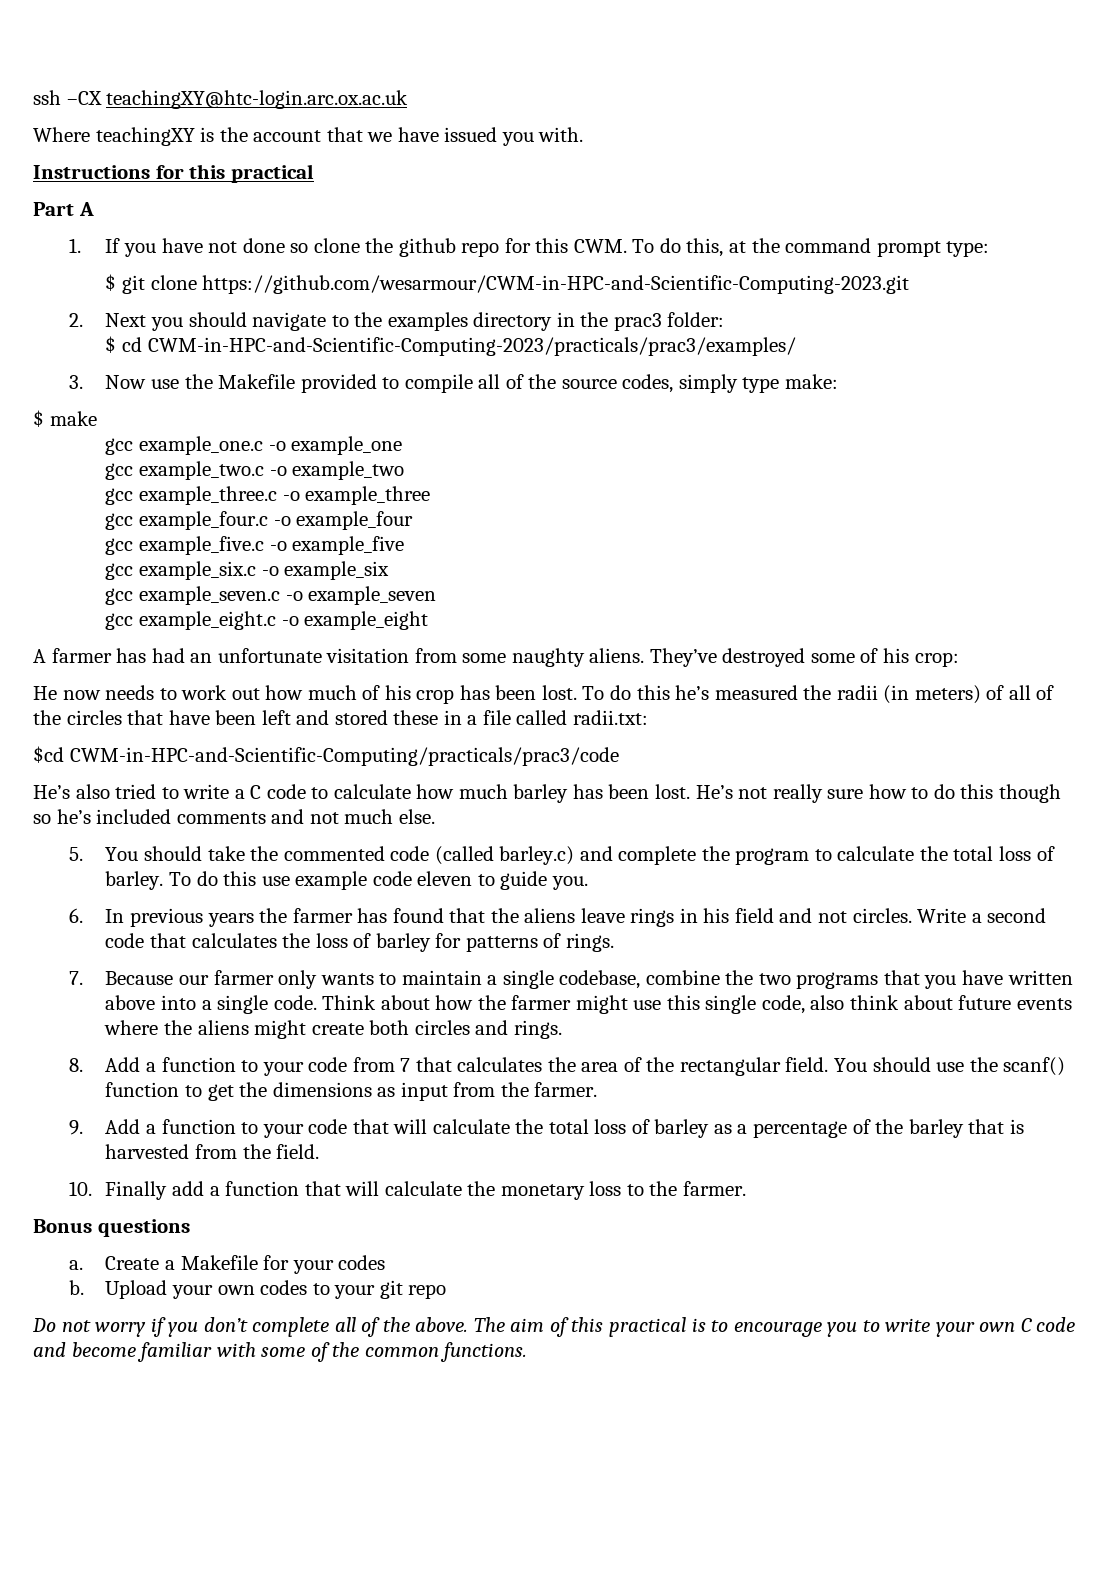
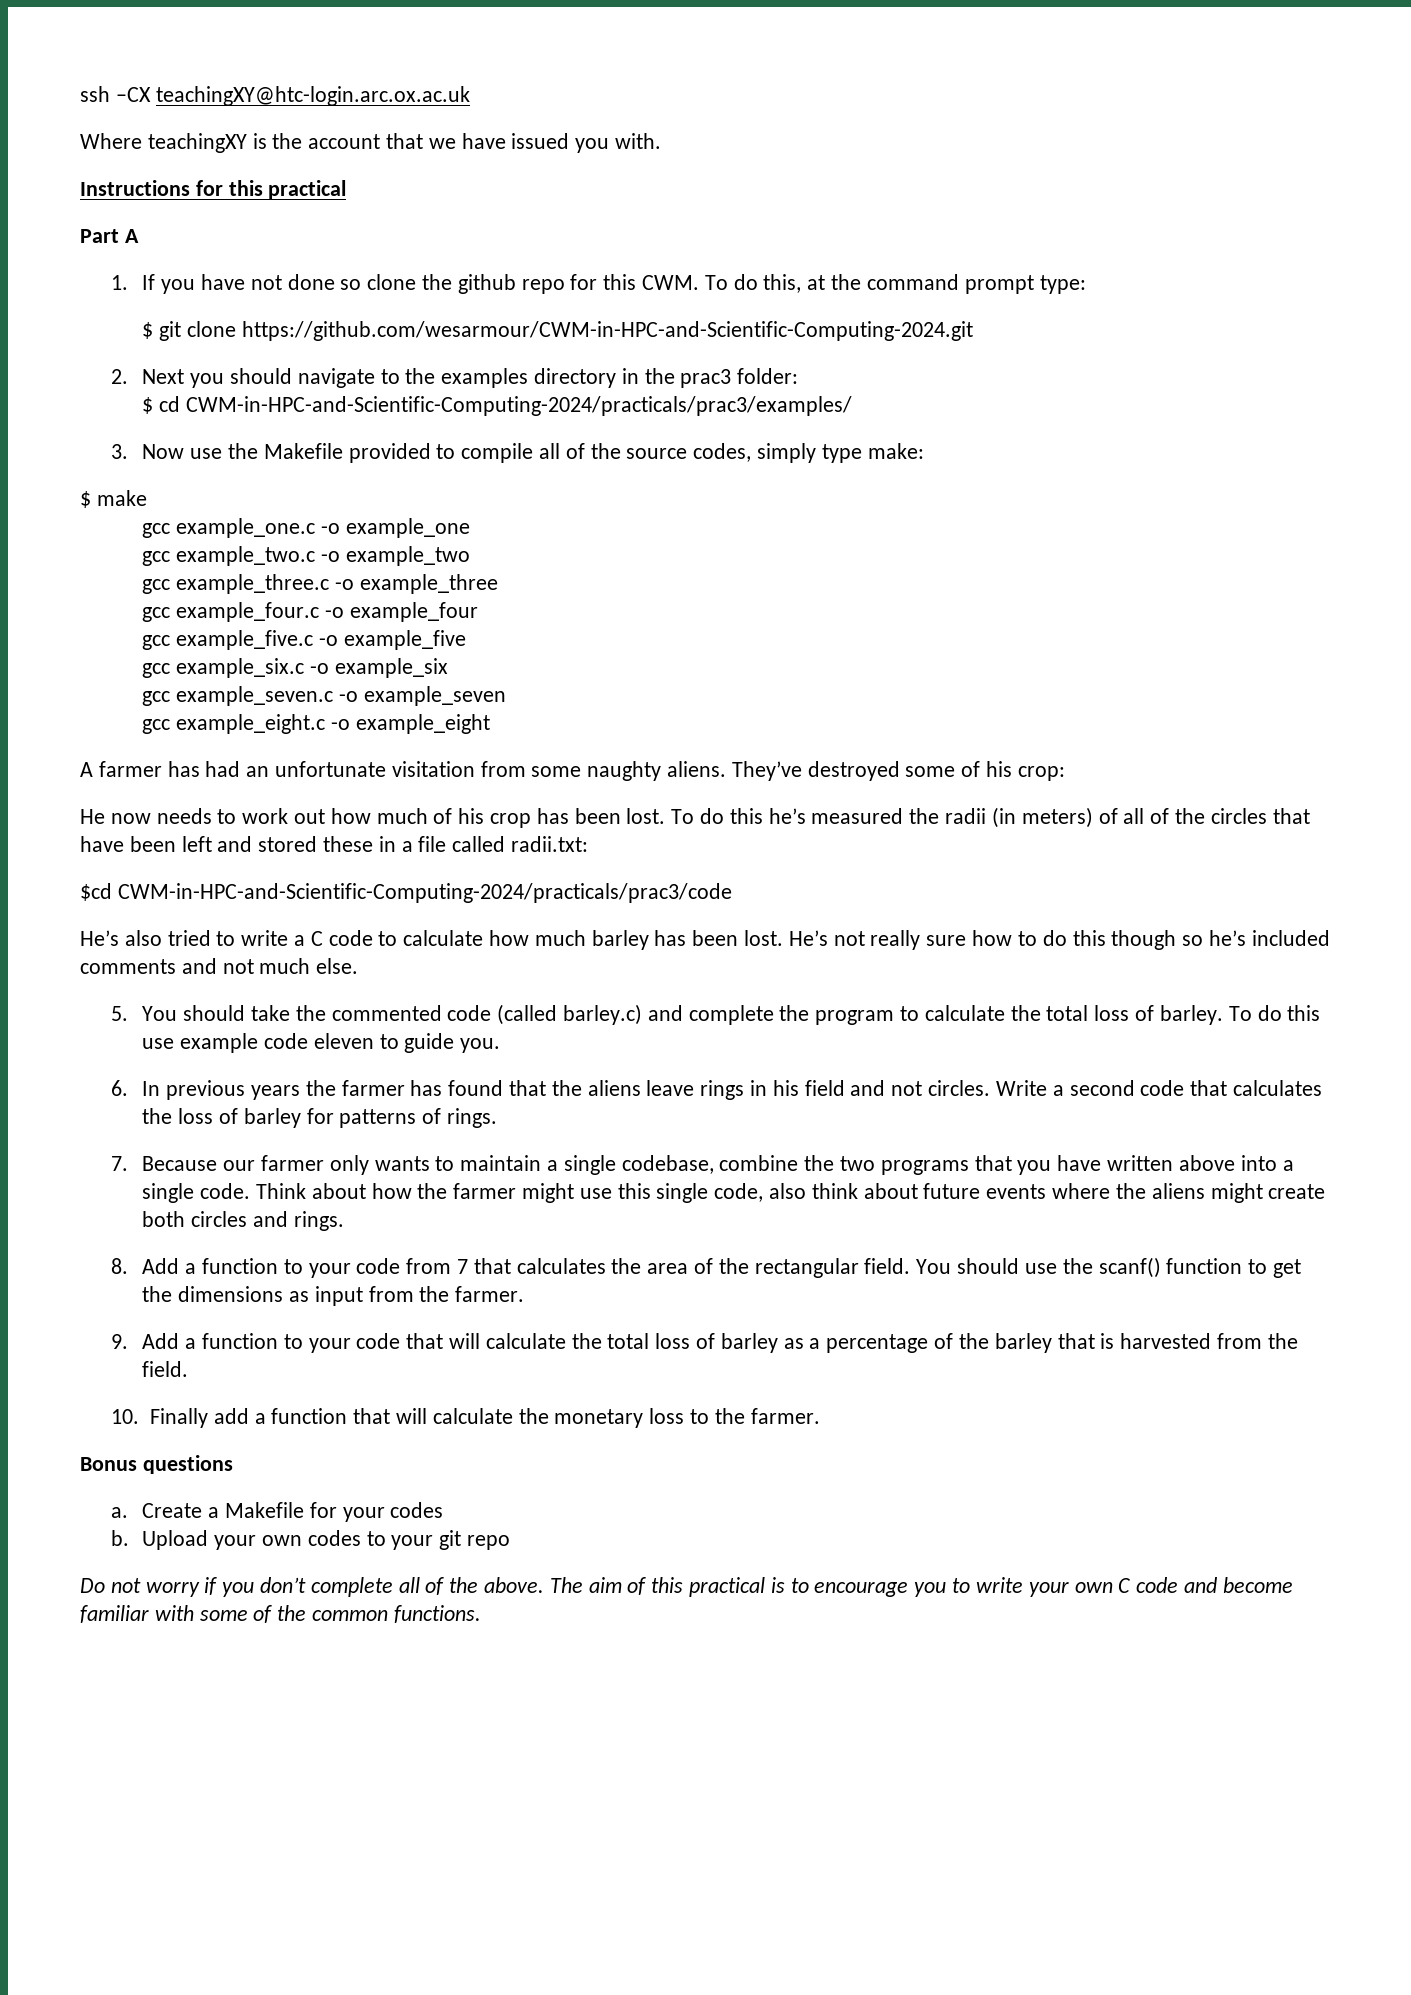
[202,275,910,294] https://github.com/wesarmour/CWM-in-HPC-and-Scientific-Computing-2023.git -> [241,321,973,341] https://github.com/wesarmour/CWM-in-HPC-and-Scientific-Computing-2024.git
[147,337,796,356] CWM-in-HPC-and-Scientific-Computing-2023/practicals/prac3/examples/ -> [186,396,853,416] CWM-in-HPC-and-Scientific-Computing-2024/practicals/prac3/examples/
[69,747,619,766] CWM-in-HPC-and-Scientific-Computing/practicals/prac3/code -> [117,883,732,903] CWM-in-HPC-and-Scientific-Computing-2024/practicals/prac3/code

